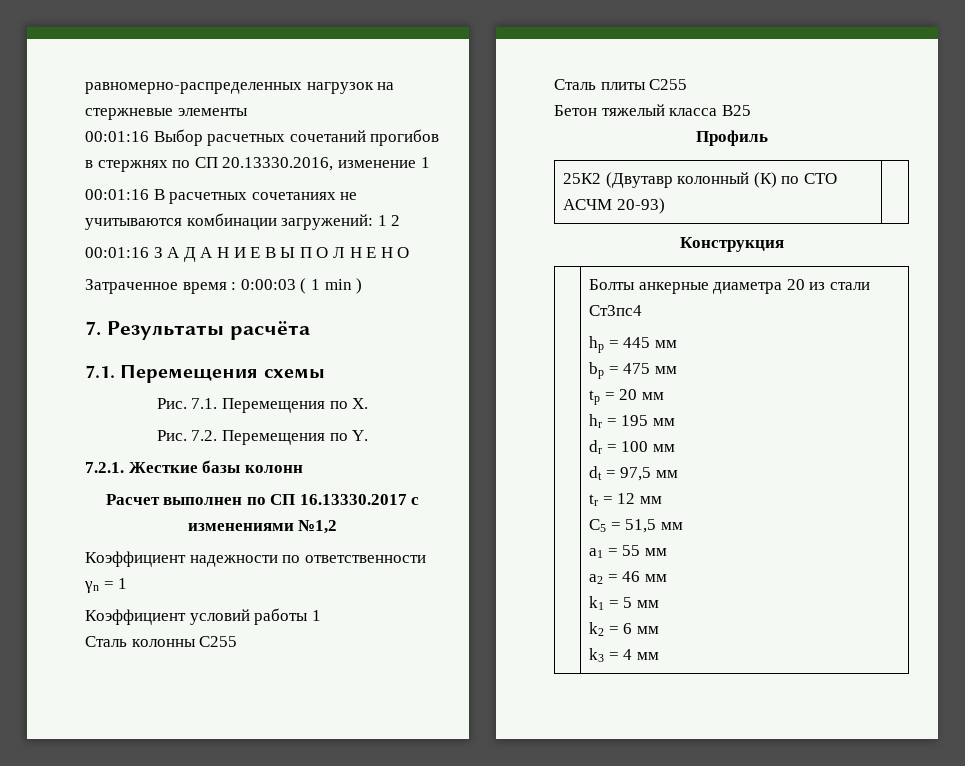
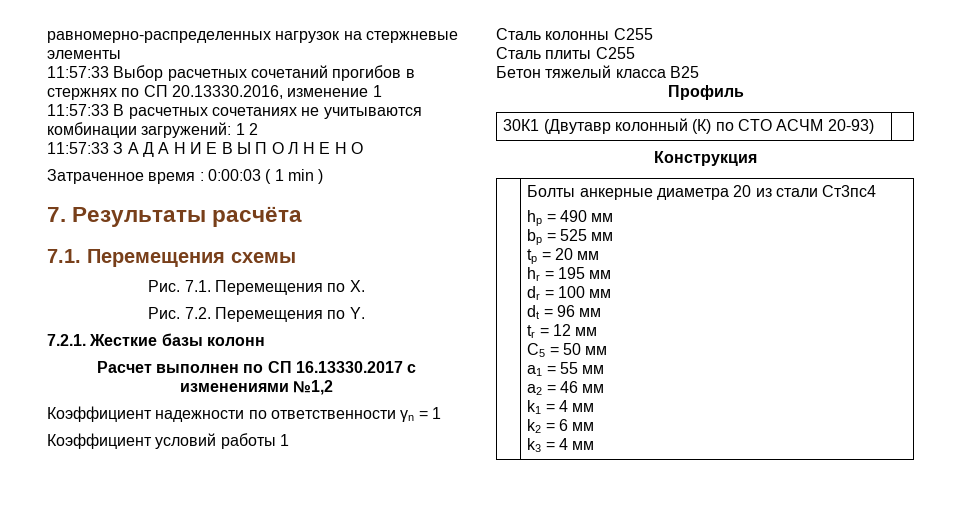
[85,131,149,142] 00:01:16 -> [47,66,109,78] 11:57:33
[85,189,149,200] 00:01:16 -> [47,104,109,116] 11:57:33
[85,247,149,258] 00:01:16 -> [47,142,109,154] 11:57:33
[563,173,602,184] 25К2 -> [503,119,540,131] 30К1
[623,337,651,348] 445 -> [560,210,588,222] 490
[623,363,651,374] 475 -> [560,229,588,241] 525
[620,467,652,481] 97,5 -> [557,305,576,317] 96
[625,519,657,533] 51,5 -> [563,343,582,355] 50
[623,597,633,608] 5 -> [559,400,569,412] 4

